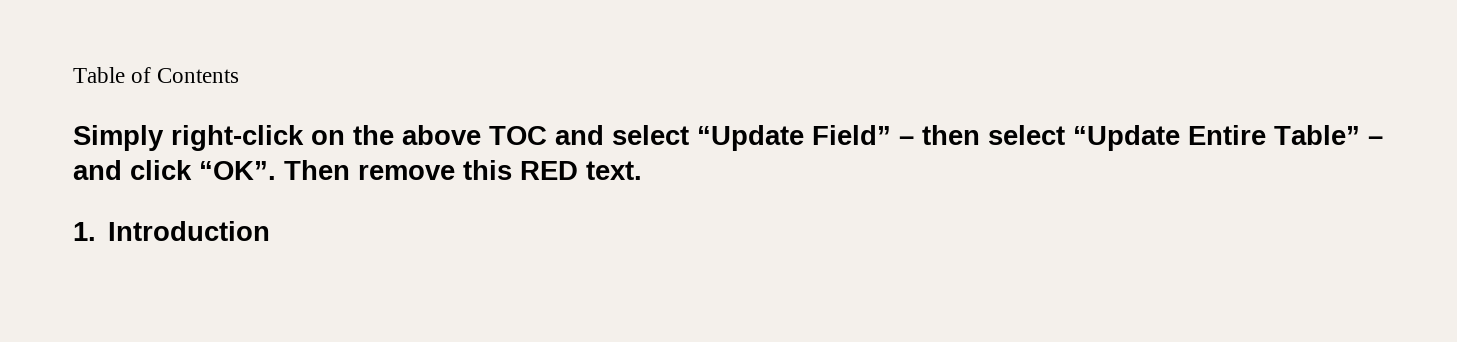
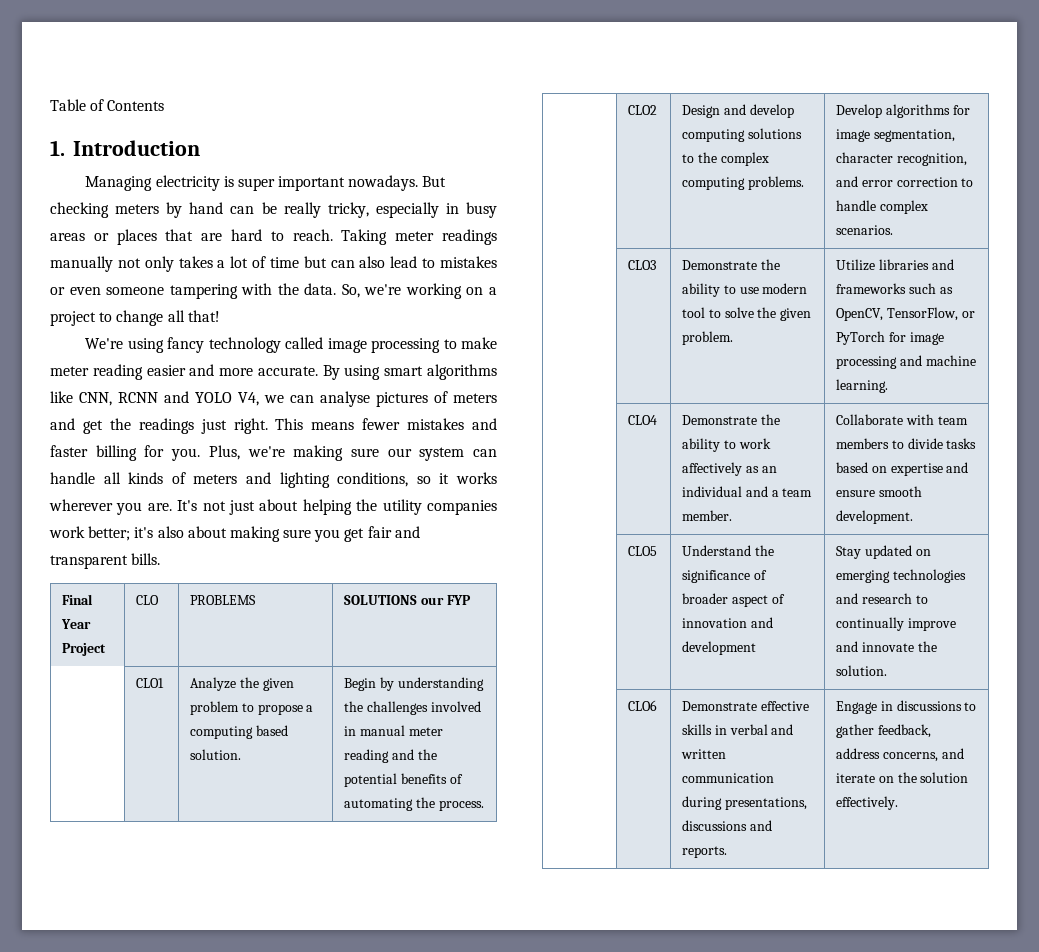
[73,125,1383,151] [73,160,642,180] [73,221,270,241] Simply right-click on the above TOC and select “Update Field” – then select “Update Entire Table” – and click “OK”. Then remove this RED text. // 1. Introduction -> [50,140,200,156] [85,175,447,191] [50,202,498,218] [50,229,498,245] [50,256,498,272] [50,283,498,299] [50,310,220,326] [85,337,497,353] [50,364,497,380] [50,391,497,407] [50,418,497,434] [50,445,497,461] [50,472,498,488] [49,499,497,515] [49,526,420,542] [50,553,161,569] [61,594,93,605] [60,619,91,629] [61,643,106,656] [135,595,159,605] [189,595,256,605] [343,595,471,605] [135,678,164,688] [189,677,294,691] [189,701,314,715] [189,725,288,739] [189,749,241,760] [343,677,484,691] [343,701,481,715] [343,725,443,736] [343,749,437,763] [343,773,463,787] [343,797,484,811] [627,105,657,115] [681,104,794,118] [681,128,802,142] [681,152,769,166] [681,176,804,190] [835,104,970,118] [835,129,955,142] [835,152,967,166] [835,176,974,187] [835,200,928,214] [835,225,893,235] [627,260,656,270] [681,259,780,270] [681,283,808,297] [681,307,812,321] [681,331,733,345] [835,259,954,271] [835,283,953,294] [835,307,975,321] [835,331,944,345] [835,355,976,369] [835,379,888,393] [627,415,657,425] [681,414,780,425] [681,438,771,452] [681,462,777,476] [681,486,813,497] [681,510,732,521] [835,414,968,425] [835,438,977,449] [835,462,969,476] [835,486,922,497] [835,510,913,524] [627,546,657,556] [681,545,774,556] [681,570,767,583] [681,593,785,607] [681,617,773,628] [681,641,756,655] [835,545,931,559] [835,569,966,583] [835,593,928,604] [835,617,956,631] [835,641,937,652] [835,665,887,676] [627,700,657,711] [681,701,809,711] [681,724,794,735] [680,749,726,759] [681,773,774,783] [681,796,807,810] [681,820,772,831] [681,846,727,858] [835,700,977,714] [835,724,931,738] [835,748,964,762] [835,772,969,783] [835,796,898,810] 1. Introduction // Managing electricity is super important nowadays. But checking meters by hand can be really tricky, especially in busy areas or places that are hard to reach. Taking meter readings manually not only takes a lot of time but can also lead to mistakes or even someone tampering with the data. So, we're working on a project to change all that! // We're using fancy technology called image processing to make meter reading easier and more accurate. By using smart algorithms like CNN, RCNN and YOLO V4, we can analyse pictures of meters and get the readings just right. This means fewer mistakes and faster billing for you. Plus, we're making sure our system can handle all kinds of meters and lighting conditions, so it works wherever you are. It's not just about helping the utility companies work better; it's also about making sure you get fair and transparent bills. // Final Year Project | CLO | PROBLEMS | SOLUTIONS our FYP // | CLO1 | Analyze the given problem to propose a computing based solution. | Begin by understanding the challenges involved in manual meter reading and the potential benefits of automating the process. // | CLO2 | Design and develop computing solutions to the complex computing problems. | Develop algorithms for image segmentation, character recognition, and error correction to handle complex scenarios. // | CLO3 | Demonstrate the ability to use modern tool to solve the given problem. | Utilize libraries and frameworks such as OpenCV, TensorFlow, or PyTorch for image processing and machine learning. // | CLO4 | Demonstrate the ability to work affectively as an individual and a team member. | Collaborate with team members to divide tasks based on expertise and ensure smooth development. // | CLO5 | Understand the significance of broader aspect of innovation and development | Stay updated on emerging technologies and research to continually improve and innovate the solution. // | CLO6 | Demonstrate effective skills in verbal and written communication during presentations, discussions and reports. | Engage in discussions to gather feedback, address concerns, and iterate on the solution effectively.

